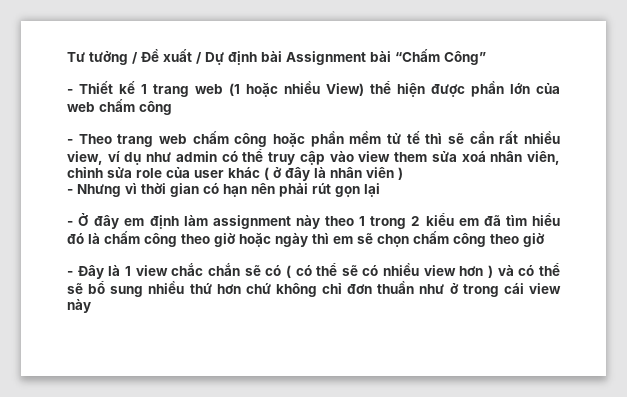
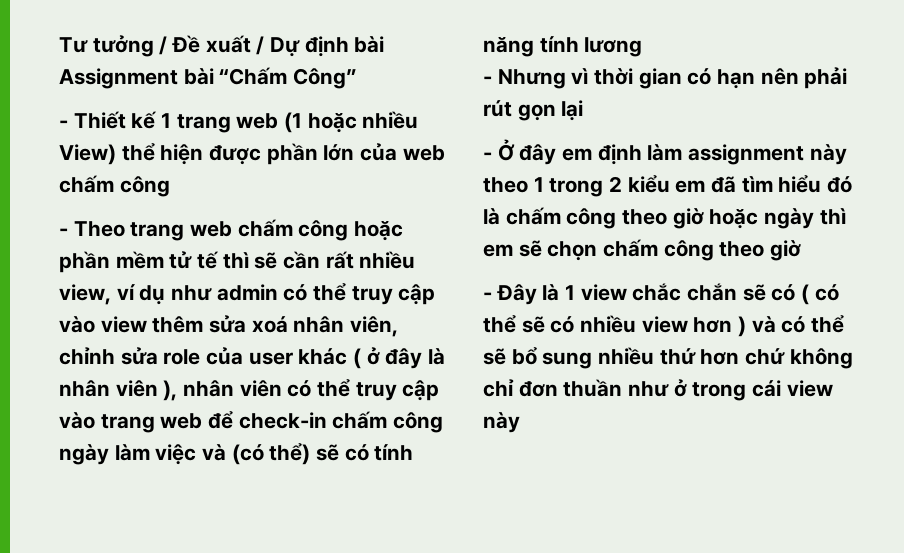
[394,152,428,162] them -> [152,316,204,333] thêm
[398,167,403,180] ) -> [163,379,440,401] [59,411,444,433] [59,443,414,465] [483,36,643,57] ), nhân viên có thể truy cập vào trang web để check-in chấm công ngày làm việc và (có thể) sẽ có tính năng tính lương

